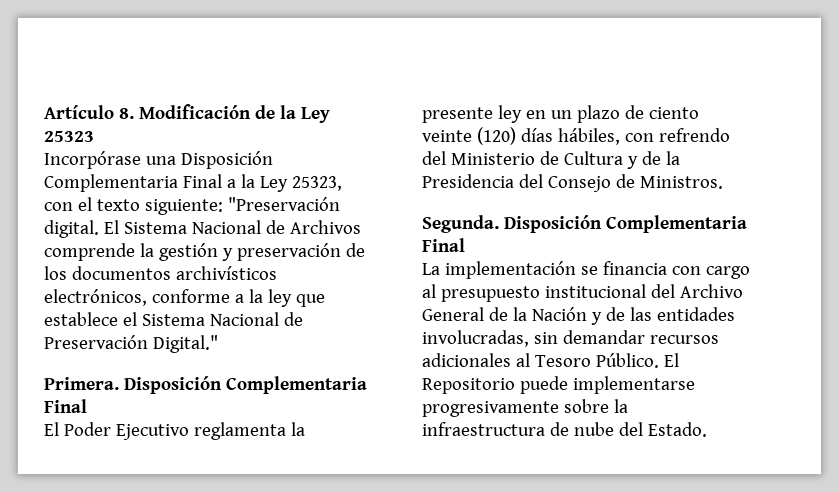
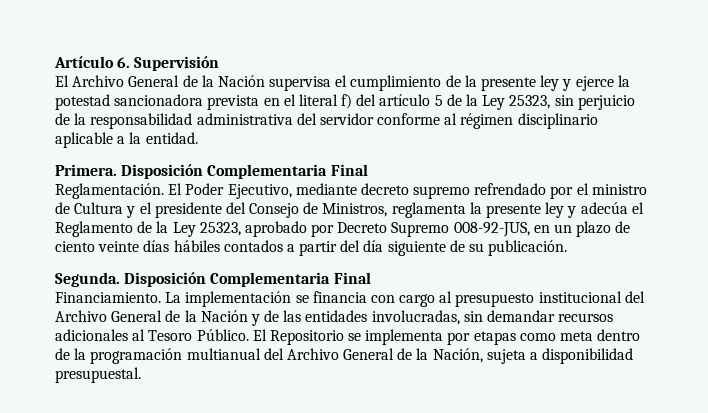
[118,104,330,123] [44,131,94,142] [44,151,273,169] [44,174,342,192] [44,197,340,215] [44,220,361,238] [44,243,365,261] [44,266,277,280] [44,289,325,307] [44,312,303,326] [44,335,218,353] 8. Modificación de la Ley 25323 // Incorpórase una Disposición Complementaria Final a la Ley 25323, con el texto siguiente: "Preservación digital. El Sistema Nacional de Archivos comprende la gestión y preservación de los documentos archivísticos electrónicos, conforme a la ley que establece el Sistema Nacional de Preservación Digital." -> [117,56,220,71] [55,75,630,91] [55,94,635,110] [55,113,598,129] [55,132,198,148] 6. Supervisión // El Archivo General de la Nación supervisa el cumplimiento de la presente ley y ejerce la potestad sancionadora prevista en el literal f) del artículo 5 de la Ley 25323, sin perjuicio de la responsabilidad administrativa del servidor conforme al régimen disciplinario aplicable a la entidad.
(87, 406) none -> [55,183,164,199] Reglamentación.
[115,422,305,440] [422,105,522,123] Ejecutivo reglamenta la presente ley -> [227,183,647,199] [55,202,644,218] [55,221,530,237] Ejecutivo, mediante decreto supremo refrendado por el ministro de Cultura y el presidente del Consejo de Ministros, reglamenta la presente ley y adecúa el Reglamento de la Ley 25323, aprobado por Decreto Supremo 008-92-JUS,
[476,127,730,145] [422,151,680,169] [422,174,723,192] (120) días hábiles, con refrendo del Ministerio de Cultura y de la Presidencia del Consejo de Ministros. -> [143,240,568,256] días hábiles contados a partir del día siguiente de su publicación.
(465, 245) none -> [55,292,161,303] Financiamiento.
[519,376,695,394] [422,399,628,417] [422,422,707,437] puede implementarse progresivamente sobre la infraestructura de nube del Estado. -> [348,329,641,345] [55,348,634,364] [55,367,141,383] se implementa por etapas como meta dentro de la programación multianual del Archivo General de la Nación, sujeta a disponibilidad presupuestal.

